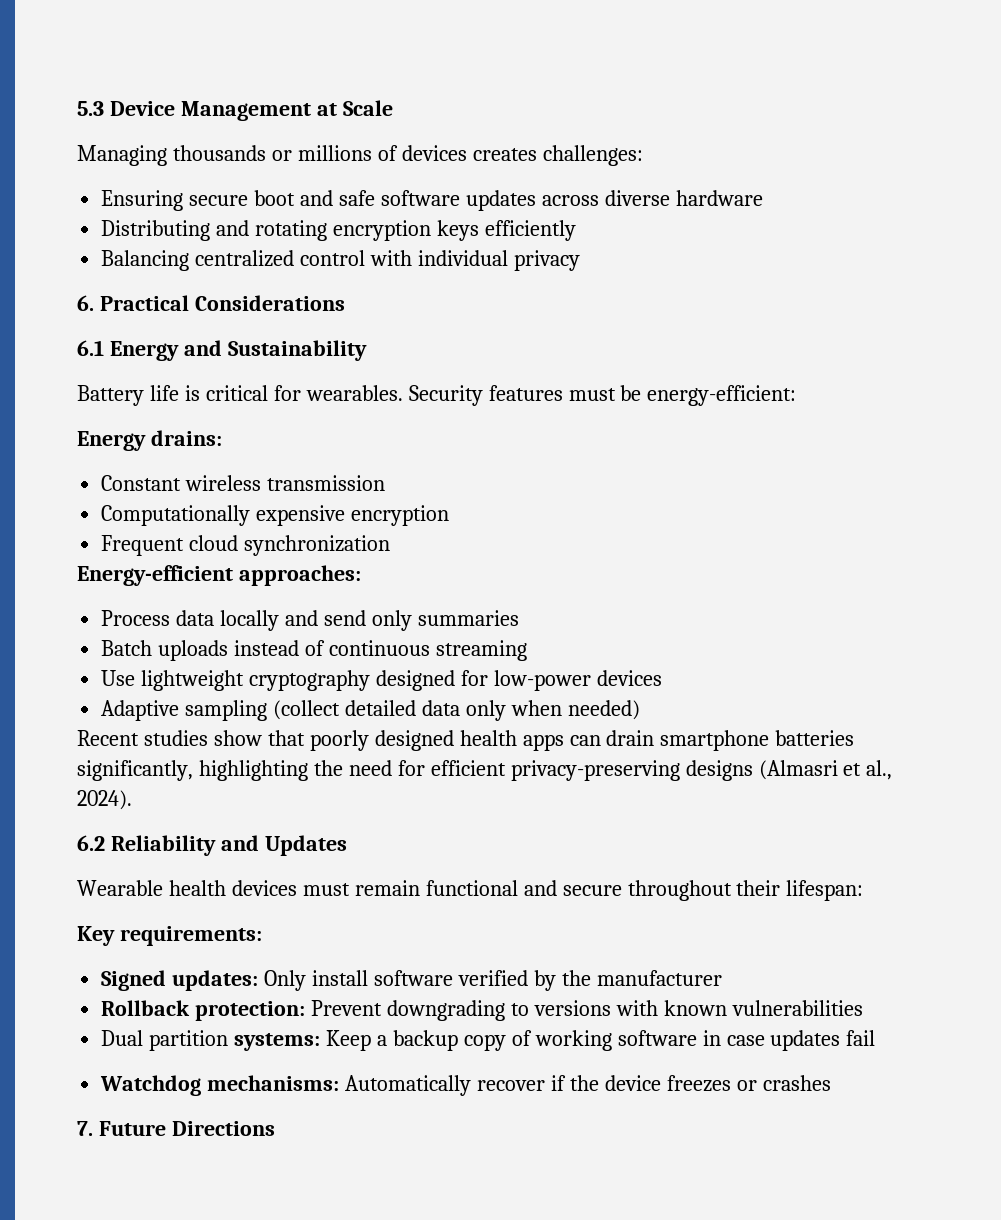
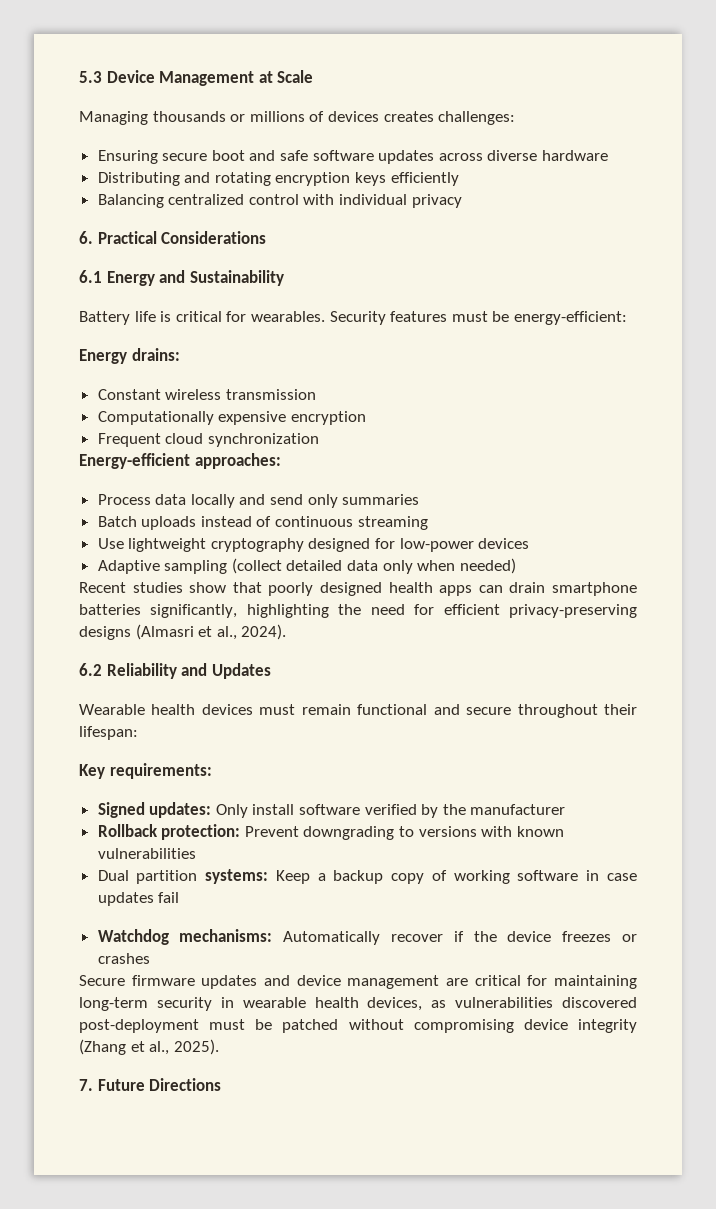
(831, 1083) none -> [79,975,637,989] [79,997,637,1011] [79,1019,638,1033] [79,1039,219,1055] // Secure firmware updates and device management are critical for maintaining long-term security in wearable health devices, as vulnerabilities discovered post-deployment must be patched without compromising device integrity (Zhang et al., 2025).

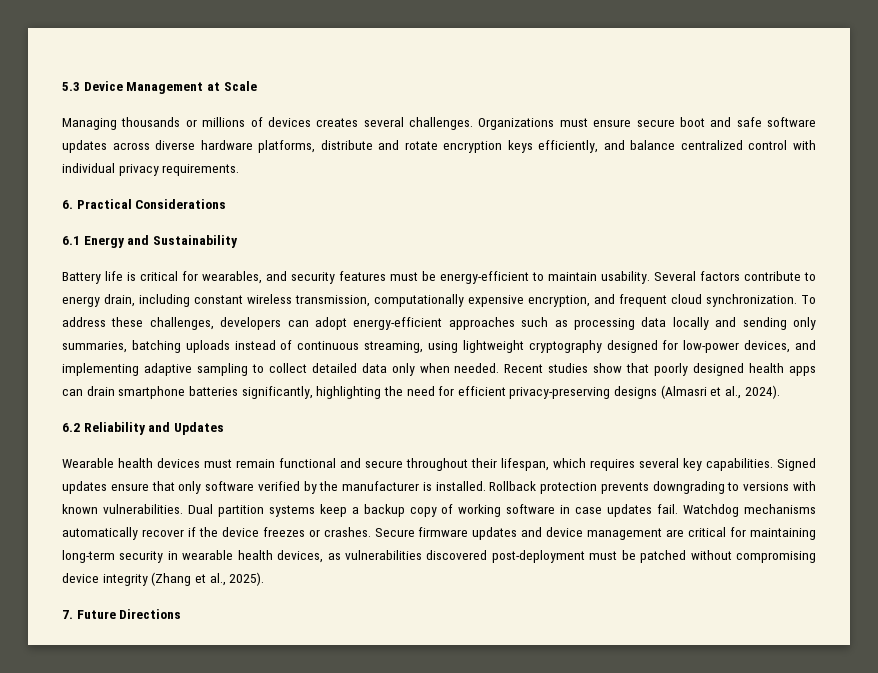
[438,111,516,125] [97,150,158,164] challenges: // Ensuring -> [363,117,632,130] several challenges. Organizations must ensure
[97,172,459,186] [97,194,164,208] // Distributing and rotating encryption keys efficiently // Balancing -> [258,140,676,153] platforms, distribute and rotate encryption keys efficiently, and balance
(462, 201) none -> [162,164,240,176] requirements.
[250,311,627,325] [79,348,180,364] [97,389,316,400] [97,411,366,425] [97,433,319,447] [79,453,281,469] [97,494,420,508] [97,516,137,527] wearables. Security features must be energy-efficient: // Energy drains: // Constant wireless transmission // Computationally expensive encryption // Frequent cloud synchronization // Energy-efficient approaches: // Process data locally and send only summaries // Batch -> [202,271,816,284] [62,294,816,307] [62,317,816,330] [62,340,181,353] wearables, and security features must be energy-efficient to maintain usability. Several factors contribute to energy drain, including constant wireless transmission, computationally expensive encryption, and frequent cloud synchronization. To address these challenges, developers can adopt energy-efficient approaches such as processing data locally and sending only summaries, batching
[357,516,428,530] [97,538,124,549] streaming // Use -> [364,341,458,353] streaming, using
[478,538,530,549] [97,558,282,574] devices // Adaptive sampling (collect -> [744,340,817,353] [62,363,307,376] devices, and implementing adaptive sampling to collect
[459,558,516,574] needed) // -> [454,363,500,373] needed.
[79,726,138,740] [79,763,212,779] [97,802,295,818] lifespan: // Key requirements: // Signed updates: Only install -> [501,458,816,471] [62,481,202,494] lifespan, which requires several key capabilities. Signed updates ensure that only
[97,824,299,840] // Rollback protection: Prevent -> [422,481,649,494] is installed. Rollback protection prevents
[97,848,196,859] vulnerabilities // -> [102,504,183,514] vulnerabilities.
[205,869,310,884] systems: Keep -> [268,504,347,517] systems keep
[158,892,180,903] [97,929,381,945] fail // Watchdog mechanisms: Automatically -> [657,504,817,517] [62,527,138,540] fail. Watchdog mechanisms automatically
[97,953,150,964] crashes // -> [323,527,371,537] crashes.

